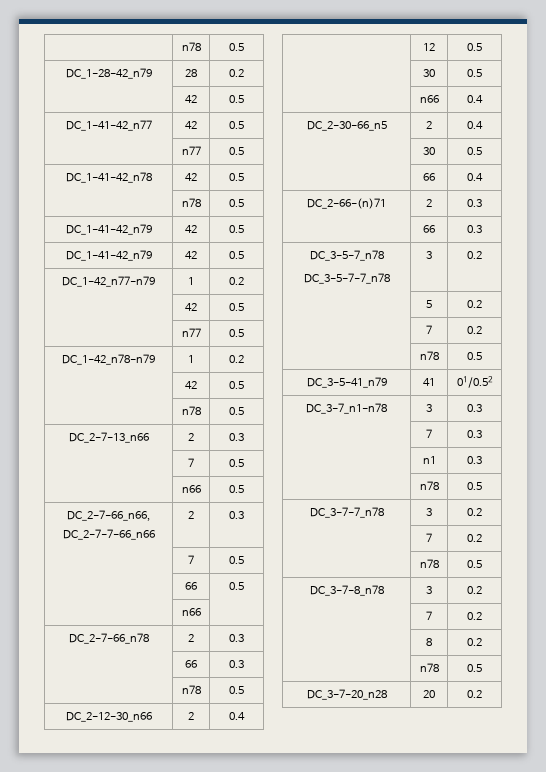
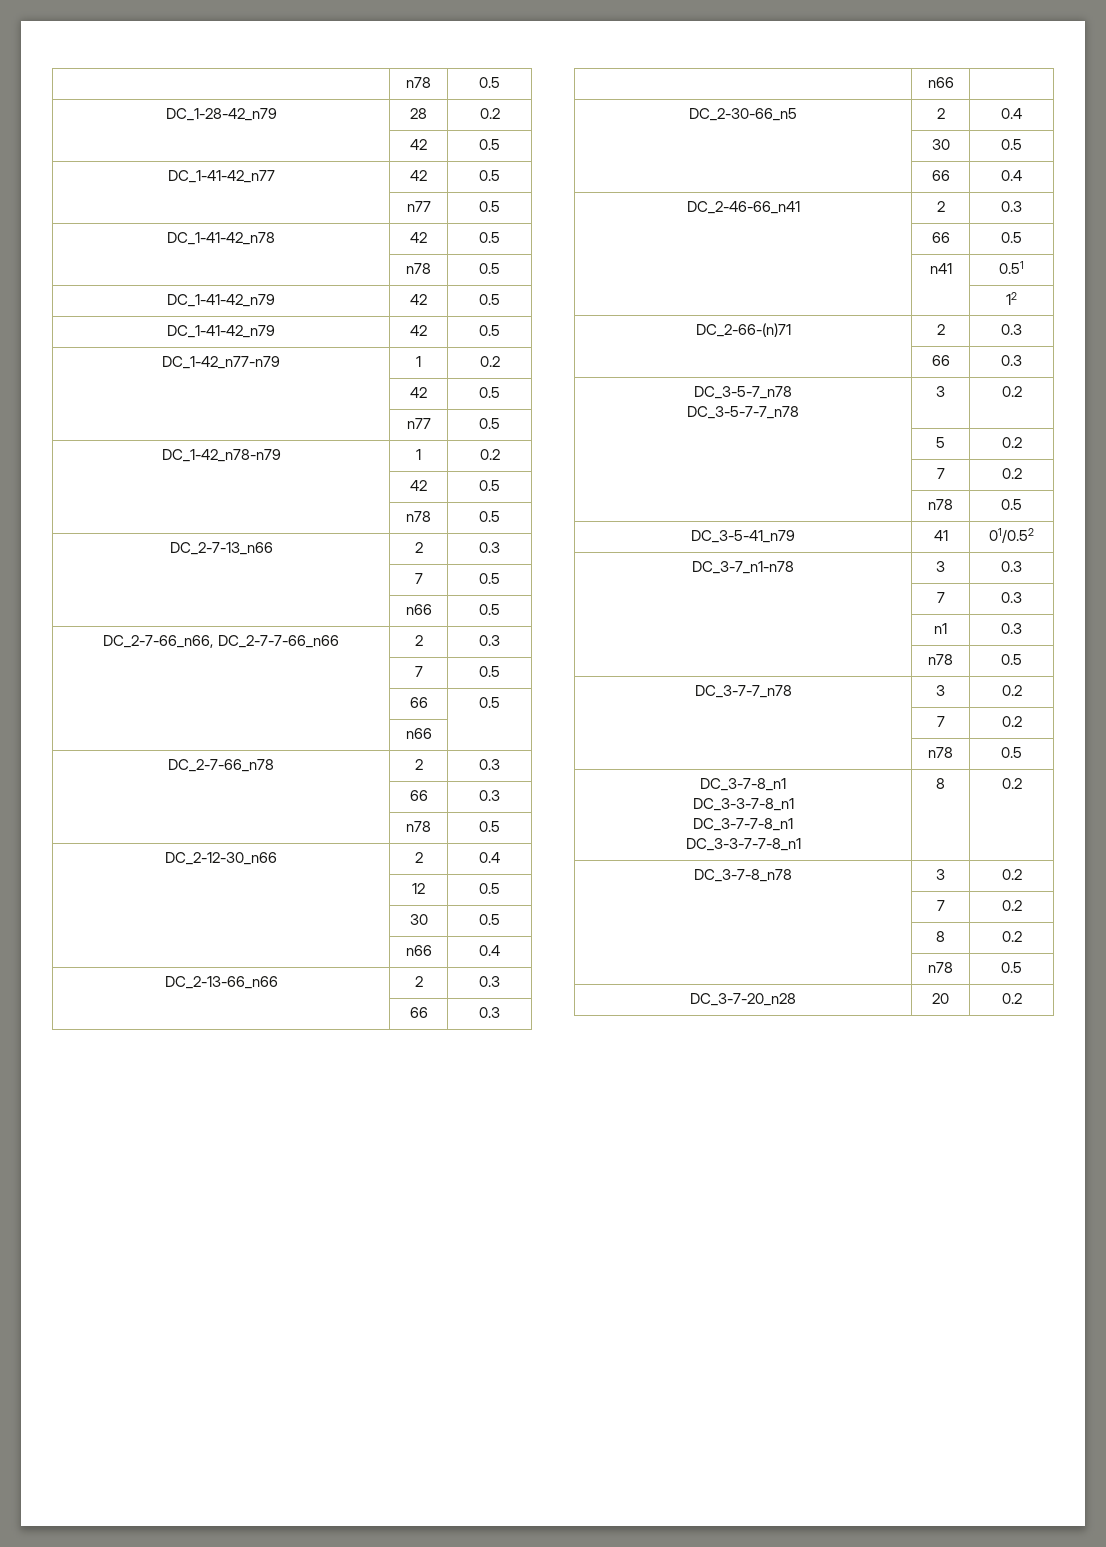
(483, 99) none -> [164,976,278,989] [414,976,423,987] [479,976,500,987] [409,1007,428,1018] [479,1007,500,1018] [927,77,954,88] // DC_2-13-66_n66 | 2 | 0.3 // | 66 | 0.3 // | n66 |
(483, 177) none -> [686,201,800,214] [936,201,945,212] [1001,201,1022,212] [931,232,950,243] [1001,232,1022,243] [929,263,952,274] [999,261,1024,274] [1006,292,1017,305] // DC_2-46-66_n41 | 2 | 0.3 // | 66 | 0.5 // | n41 | 0.51 // | | 12
(482, 564) none -> [700,778,786,791] [692,798,794,811] [693,818,793,831] [685,838,801,851] [936,778,945,789] [1001,778,1022,789] // DC_3-7-8_n1 // DC_3-3-7-8_n1 // DC_3-7-7-8_n1 // DC_3-3-7-7-8_n1 | 8 | 0.2

